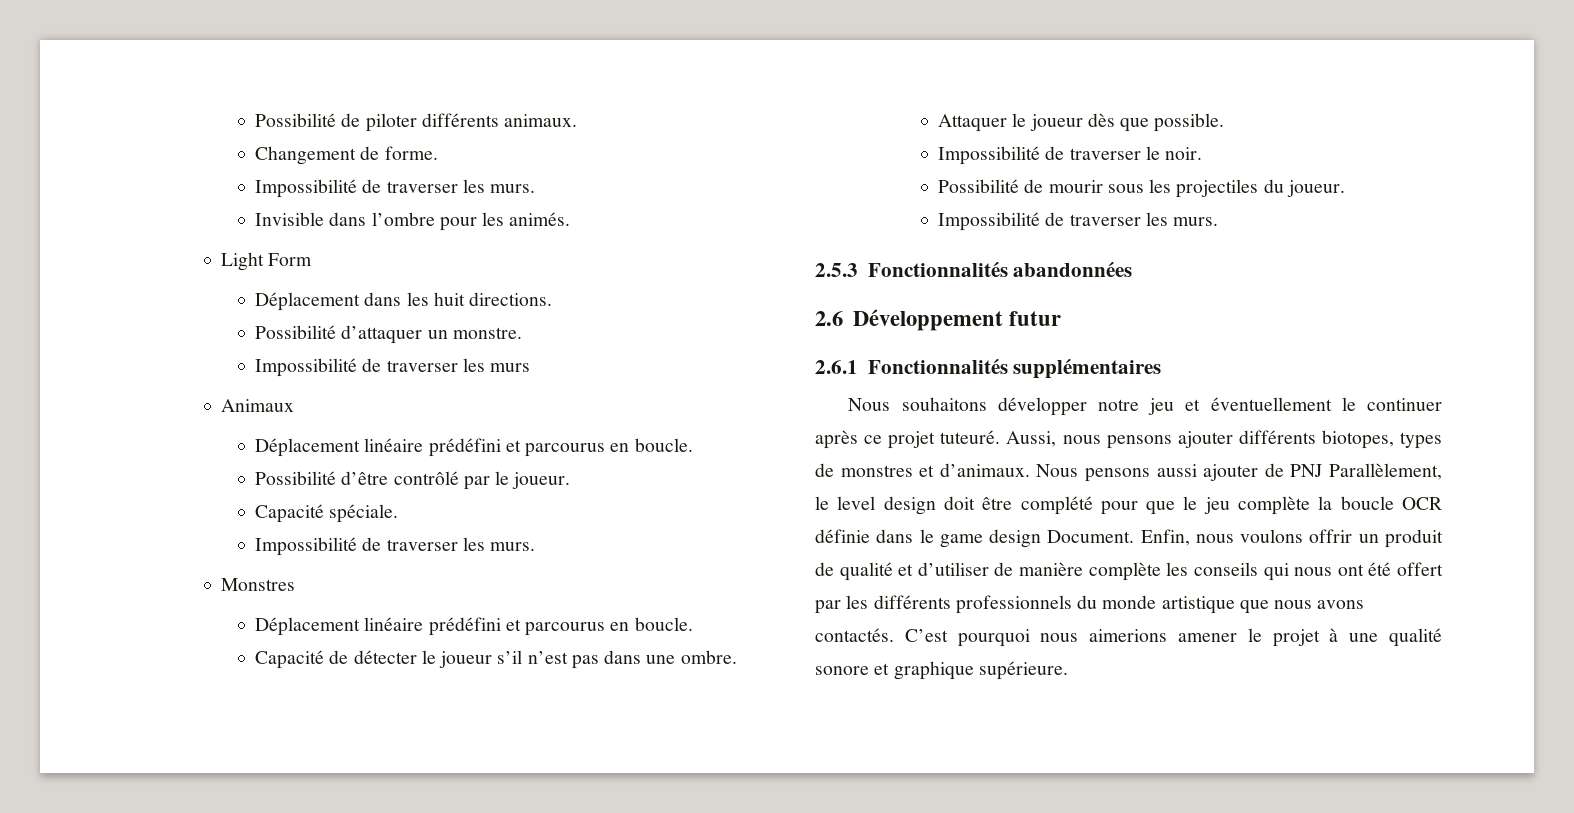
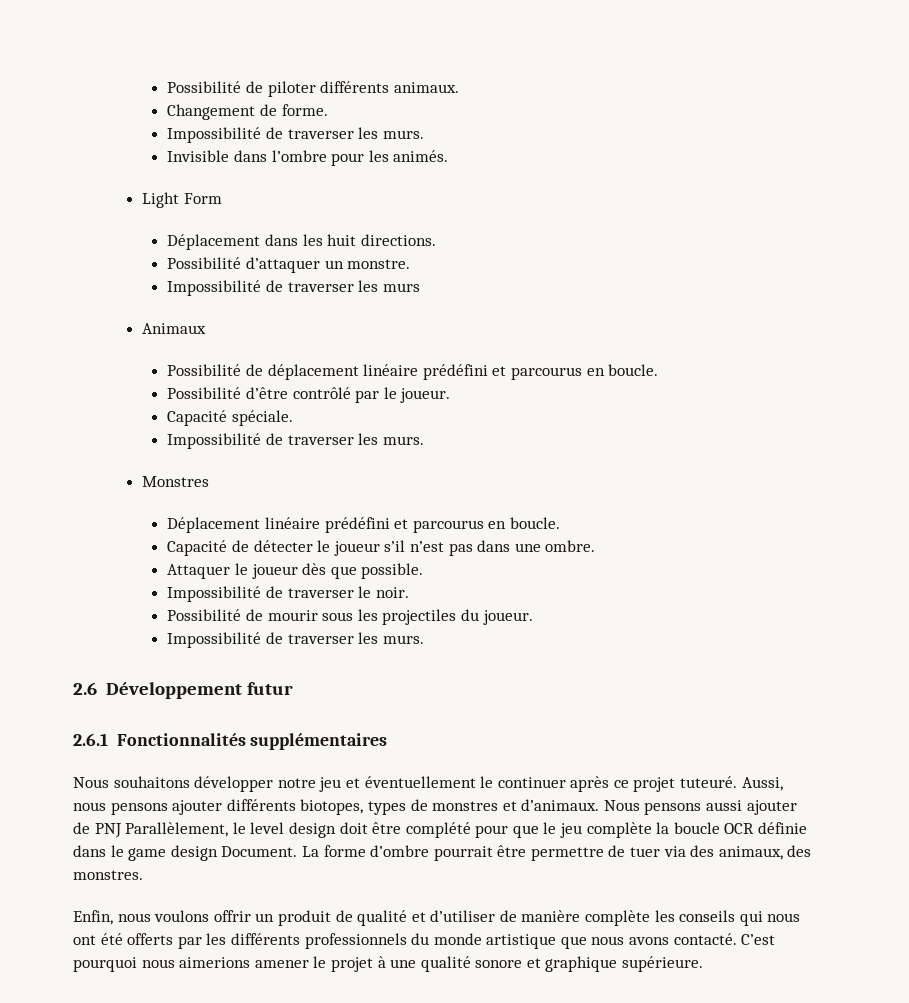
[255,438,361,457] Déplacement -> [167,364,359,380] Possibilité de déplacement
[815,261,1133,277] // 2.5.3 Fonctionnalités abandonnées -> (424, 639) none
(1135, 536) none -> [301,845,812,861] [73,870,143,880] La forme d’ombre pourrait être permettre de tuer via des animaux, des monstres. //
[1397,562,1443,576] offert -> [127,933,174,945] offerts
[815,628,894,642] contactés. -> [673,933,737,945] contacté.

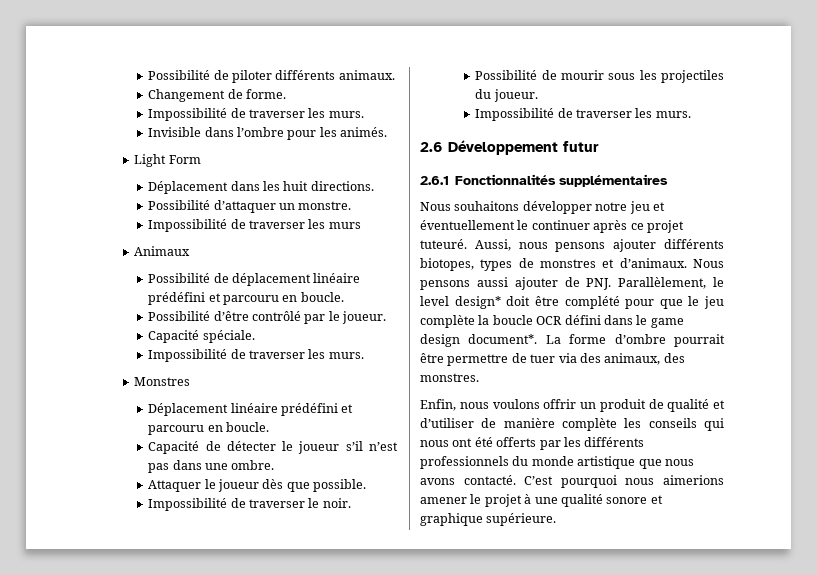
[510,367,582,380] parcourus -> [223,295,280,305] parcouru
[412,520,484,533] parcourus -> [148,425,205,435] parcouru
[94,823,121,838] PNJ -> [586,278,612,290] PNJ.
[288,822,336,838] design -> [454,296,501,309] design*
[758,822,808,834] définie -> [564,315,601,325] défini
[221,846,298,857] Document. -> [468,334,538,344] document*.

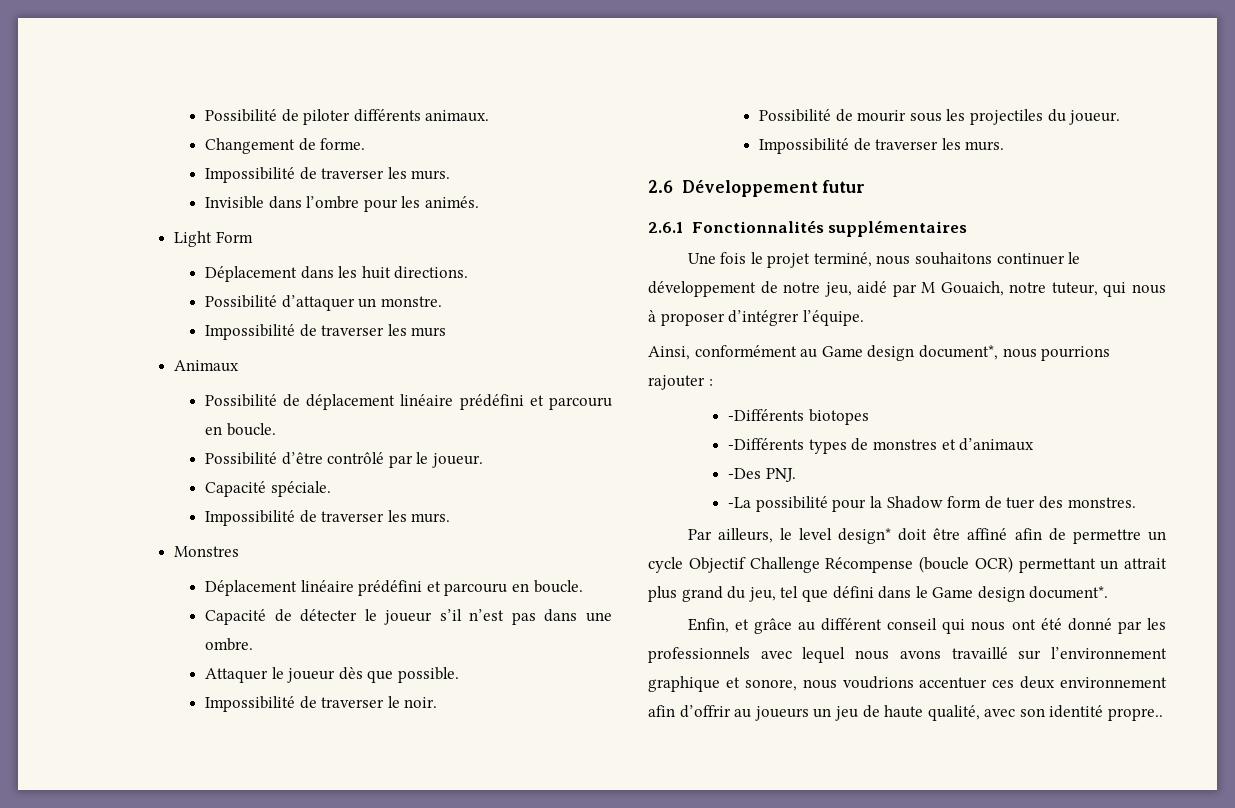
[420,201,665,214] [420,220,684,233] [420,239,724,252] [420,258,724,271] [420,277,707,290] Nous souhaitons développer notre jeu et éventuellement le continuer après ce projet tuteuré. Aussi, nous pensons ajouter différents biotopes, types de monstres et d’animaux. Nous pensons aussi ajouter de PNJ. Parallèlement, -> [687,252,1081,268] [648,281,1166,297] [648,310,864,326] [648,345,1111,361] [648,375,713,390] [728,409,869,425] [728,438,1035,454] [728,468,796,482] [728,496,1136,512] [687,528,773,543] Une fois le projet terminé, nous souhaitons continuer le développement de notre jeu, aidé par M Gouaich, notre tuteur, qui nous à proposer d’intégrer l’équipe. // Ainsi, conformément au Game design document*, nous pourrions rajouter : // -Différents biotopes // -Différents types de monstres et d’animaux // -Des PNJ. // -La possibilité pour la Shadow form de tuer des monstres. // Par ailleurs,
[564,296,724,309] [420,315,563,328] complété pour que le jeu complète la boucle OCR -> [967,528,1166,544] [648,556,1167,573] [648,586,828,602] affiné afin de permettre un cycle Objectif Challenge Récompense (boucle OCR) permettant un attrait plus grand du jeu, tel que
[650,318,684,328] game -> [932,587,974,598] Game
[545,334,725,347] [420,353,685,366] [420,373,479,382] [420,399,725,412] [420,418,697,431] La forme d’ombre pourrait être permettre de tuer via des animaux, des monstres. // Enfin, nous voulons offrir un produit de qualité et d’utiliser de manière complète les conseils -> [687,618,938,634] // Enfin, et grâce au différent conseil
[496,437,537,447] offerts -> [1067,618,1112,631] donné
[584,437,645,447] [420,456,694,469] [420,475,724,488] [420,494,663,507] [420,513,557,526] différents professionnels du monde artistique que nous avons contacté. C’est pourquoi nous aimerions amener le projet à une qualité sonore et graphique supérieure. -> [648,647,1167,663] [648,676,1167,692] [648,705,1164,721] professionnels avec lequel nous avons travaillé sur l’environnement graphique et sonore, nous voudrions accentuer ces deux environnement afin d’offrir au joueurs un jeu de haute qualité, avec son identité propre..

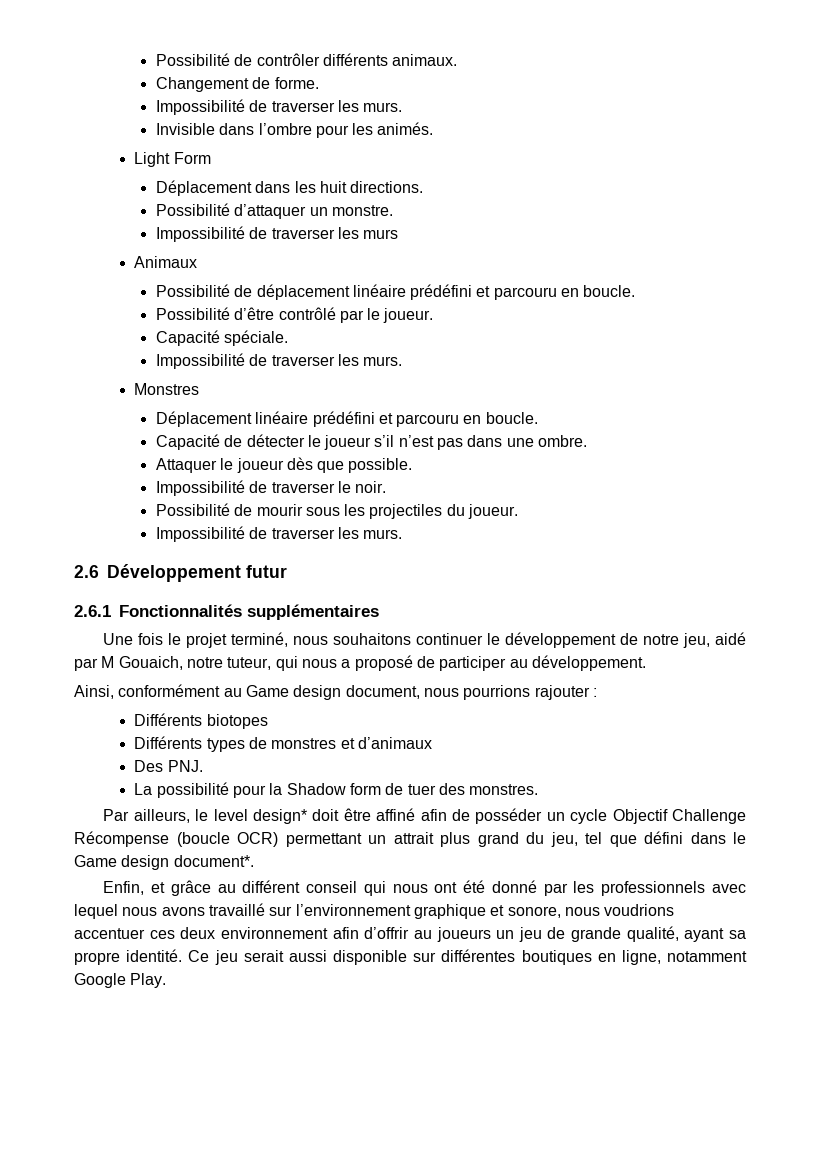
[204,109,351,125] Possibilité de piloter -> [155,53,320,66] Possibilité de contrôler
[648,310,864,326] à proposer d’intégrer l’équipe. -> [341,655,646,671] a proposé de participer au développement.
[918,345,998,360] document*, -> [345,685,420,699] document,
[728,409,805,421] -Différents -> [134,713,203,726] Différents
[728,438,805,450] -Différents -> [134,736,203,749] Différents
[728,468,762,479] -Des -> [134,760,164,772] Des
[728,497,752,508] -La -> [134,783,153,795] La
[1072,529,1141,544] permettre -> [475,808,543,824] posséder
[884,705,1164,721] haute qualité, avec son identité propre.. -> [571,926,746,942] [74,949,747,965] [74,973,167,988] grande qualité, ayant sa propre identité. Ce jeu serait aussi disponible sur différentes boutiques en ligne, notamment Google Play.

